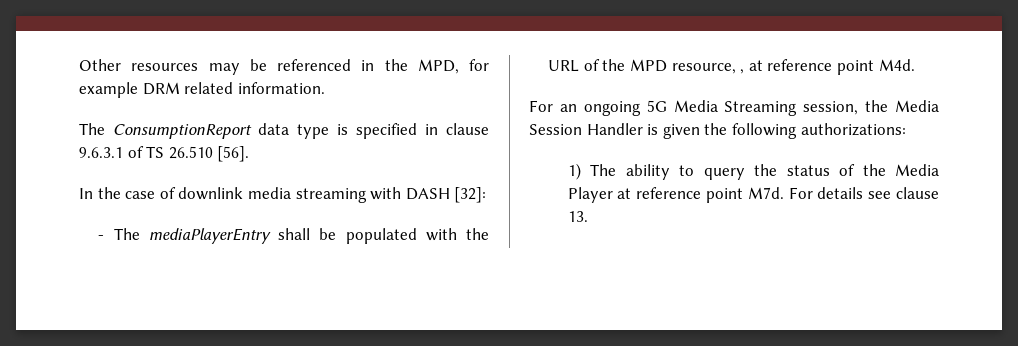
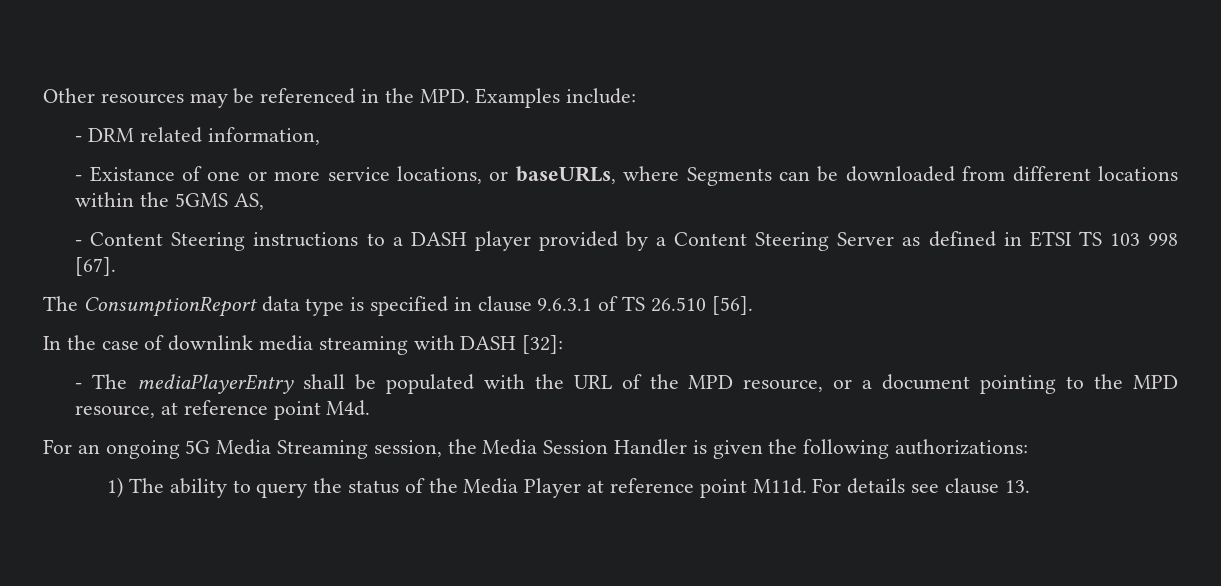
[417,59,489,74] [79,82,325,98] MPD, for example DRM related information. -> [419,88,637,108] [75,127,320,145] [75,166,1178,186] [75,192,264,210] [75,231,1178,251] [75,257,117,276] MPD. Examples include: // - DRM related information, // - Existance of one or more service locations, or baseURLs, where Segments can be downloaded from different locations within the 5GMS AS, // - Content Steering instructions to a DASH player provided by a Content Steering Server as defined in ETSI TS 103 998 [67].
[740,69,745,74] , -> [833,374,1178,394] [75,405,156,418] or a document pointing to the MPD resource,
[747,187,784,199] M7d. -> [752,478,807,494] M11d.

